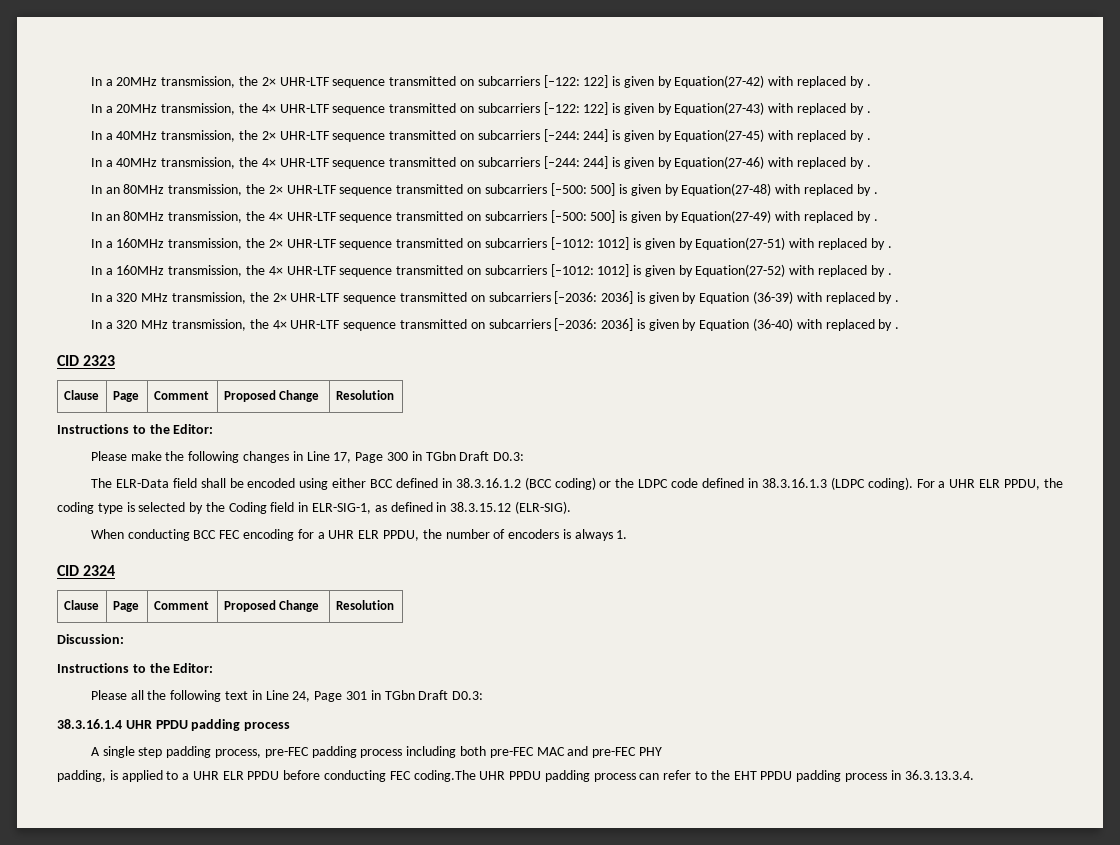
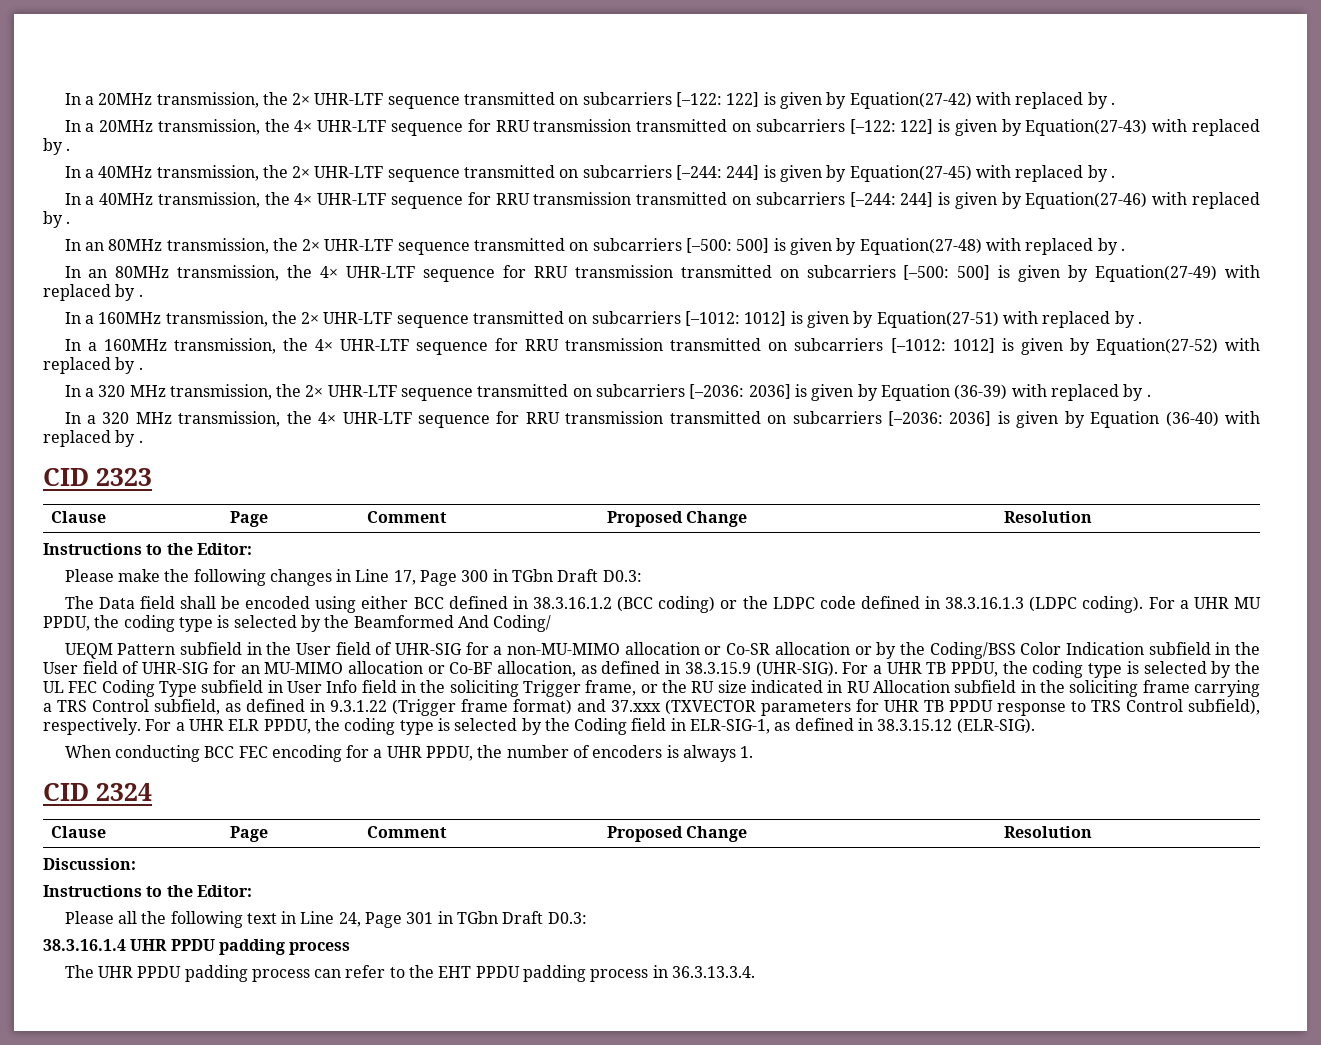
(386, 110) none -> [467,119,632,132] for RRU transmission
(386, 164) none -> [467,192,632,205] for RRU transmission
(393, 218) none -> [502,265,673,278] for RRU transmission
(393, 272) none -> [495,338,664,351] for RRU transmission
(397, 326) none -> [496,411,664,424] for RRU transmission
[115,479,169,488] ELR-Data -> [98,597,135,609] Data
(976, 483) none -> [1234,597,1261,609] [43,615,552,632] [64,642,1261,659] [43,661,1260,678] [43,680,1261,697] [43,699,1260,716] [43,718,224,735] MU PPDU, the coding type is selected by the Beamformed And Coding/ // UEQM Pattern subfield in the User field of UHR-SIG for a non-MU-MIMO allocation or Co-SR allocation or by the Coding/BSS Color Indication subfield in the User field of UHR-SIG for an MU-MIMO allocation or Co-BF allocation, as defined in 38.3.15.9 (UHR-SIG). For a UHR TB PPDU, the coding type is selected by the UL FEC Coding Type subfield in User Info field in the soliciting Trigger frame, or the RU size indicated in RU Allocation subfield in the soliciting frame carrying a TRS Control subfield, as defined in 9.3.1.22 (Trigger frame format) and 37.xxx (TXVECTOR parameters for UHR TB PPDU response to TRS Control subfield), respectively. For a UHR
[358,530,380,539] ELR -> (422, 752) none
[90,746,662,758] [57,770,476,782] A single step padding process, pre-FEC padding process including both pre-FEC MAC and pre-FEC PHY // padding, is applied to a UHR ELR PPDU before conducting FEC coding.The -> [64,965,94,978] The

